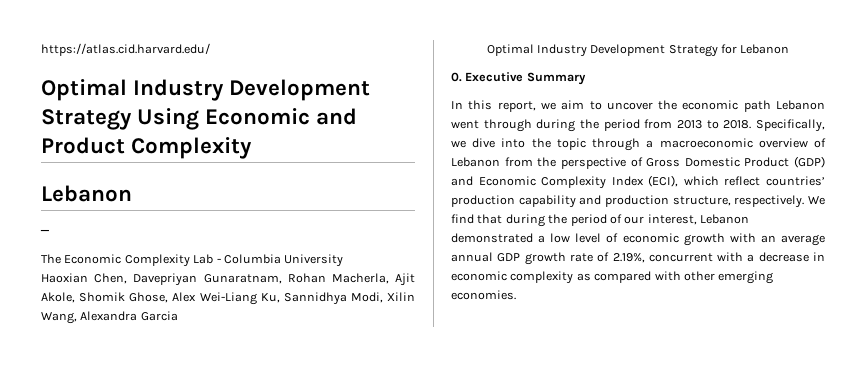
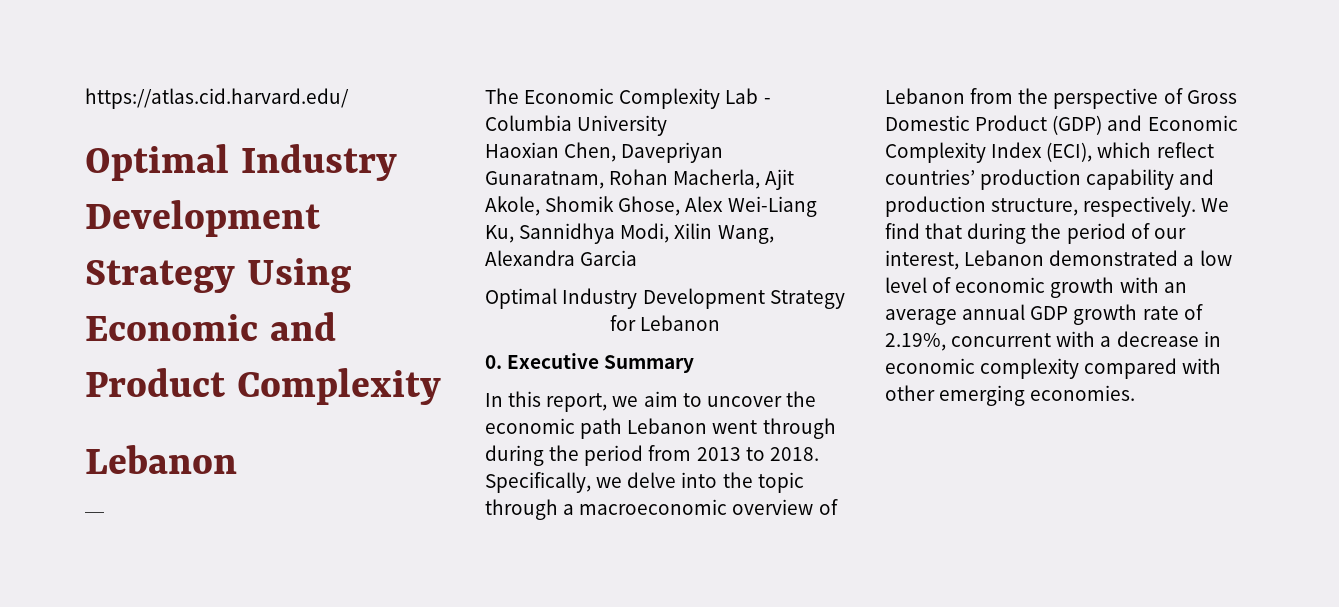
[472,138,496,148] dive -> [627,472,677,488] delve
[576,273,591,281] as -> (1080, 368) none

